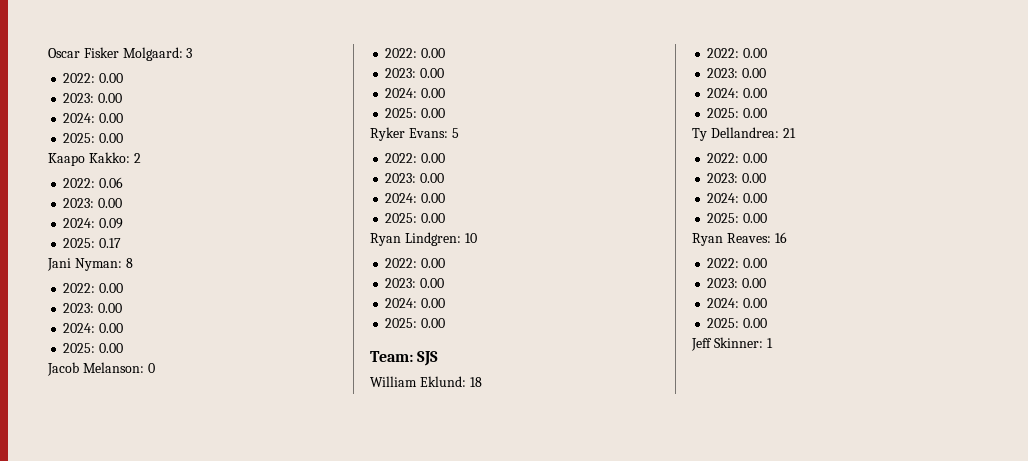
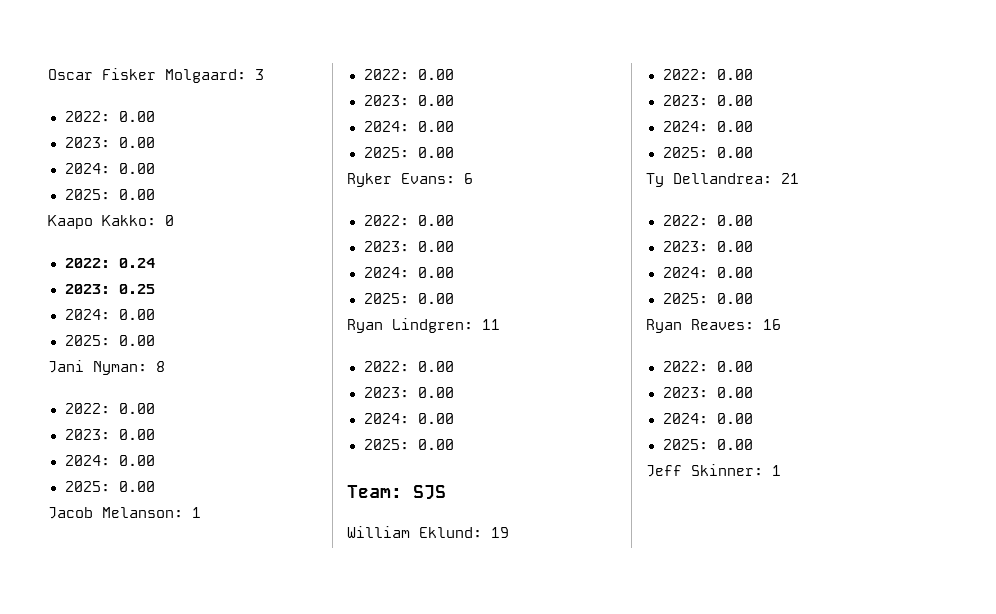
[133,153,141,163] [63,177,124,188] [63,198,123,208] [63,218,124,229] [63,238,122,248] 2 // 2022: 0.06 // 2023: 0.00 // 2024: 0.09 // 2025: 0.17 -> [165,215,174,226] [64,258,155,268] [64,284,155,294] [64,309,155,320] [64,335,155,346] 0 // 2022: 0.24 // 2023: 0.25 // 2024: 0.00 // 2025: 0.00
[147,363,155,373] 0 -> [192,507,201,518] 1
[451,128,459,138] 5 -> [464,173,473,184] 6
[464,233,477,243] 10 -> [482,319,500,330] 11
[469,377,482,387] 18 -> [491,527,509,538] 19

